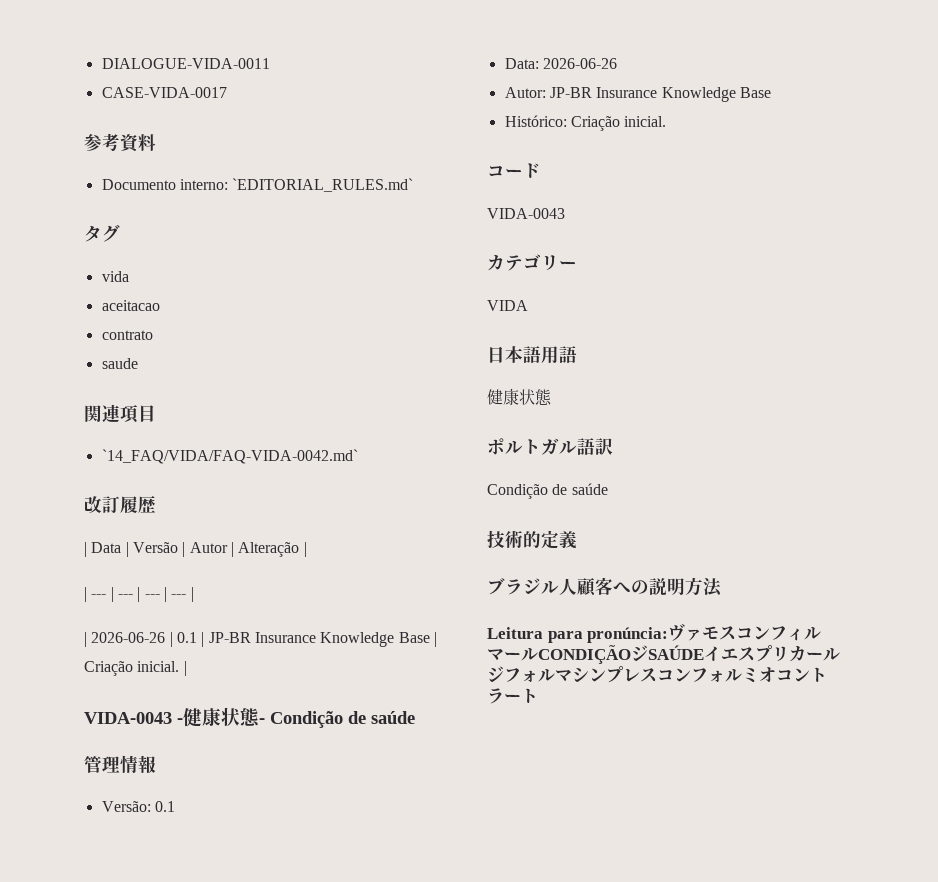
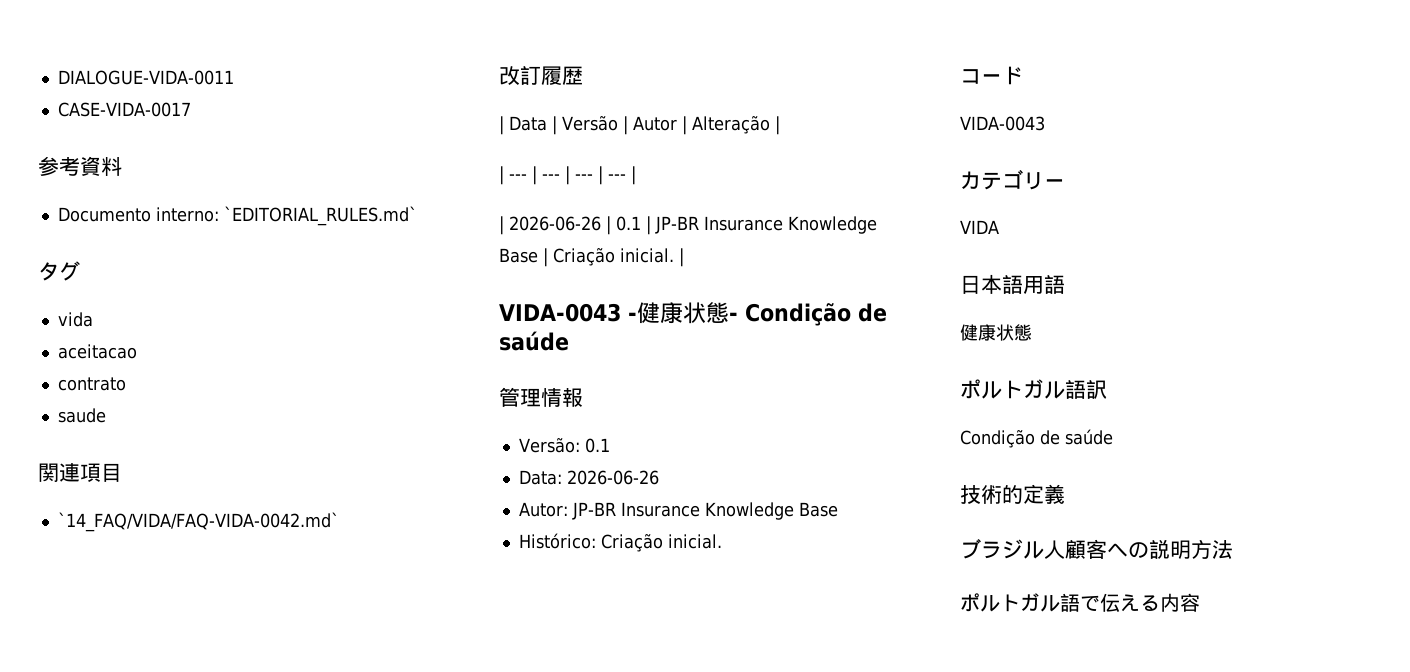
[487,624,822,643] [487,645,840,664] [487,666,827,683] [487,688,538,704] Leitura para pronúncia:ヴァモスコンフィルマールCONDIÇÃOジSAÚDEイエスプリカールジフォルマシンプレスコンフォルミオコントラート -> [960,593,1200,612] ポルトガル語で伝える内容

